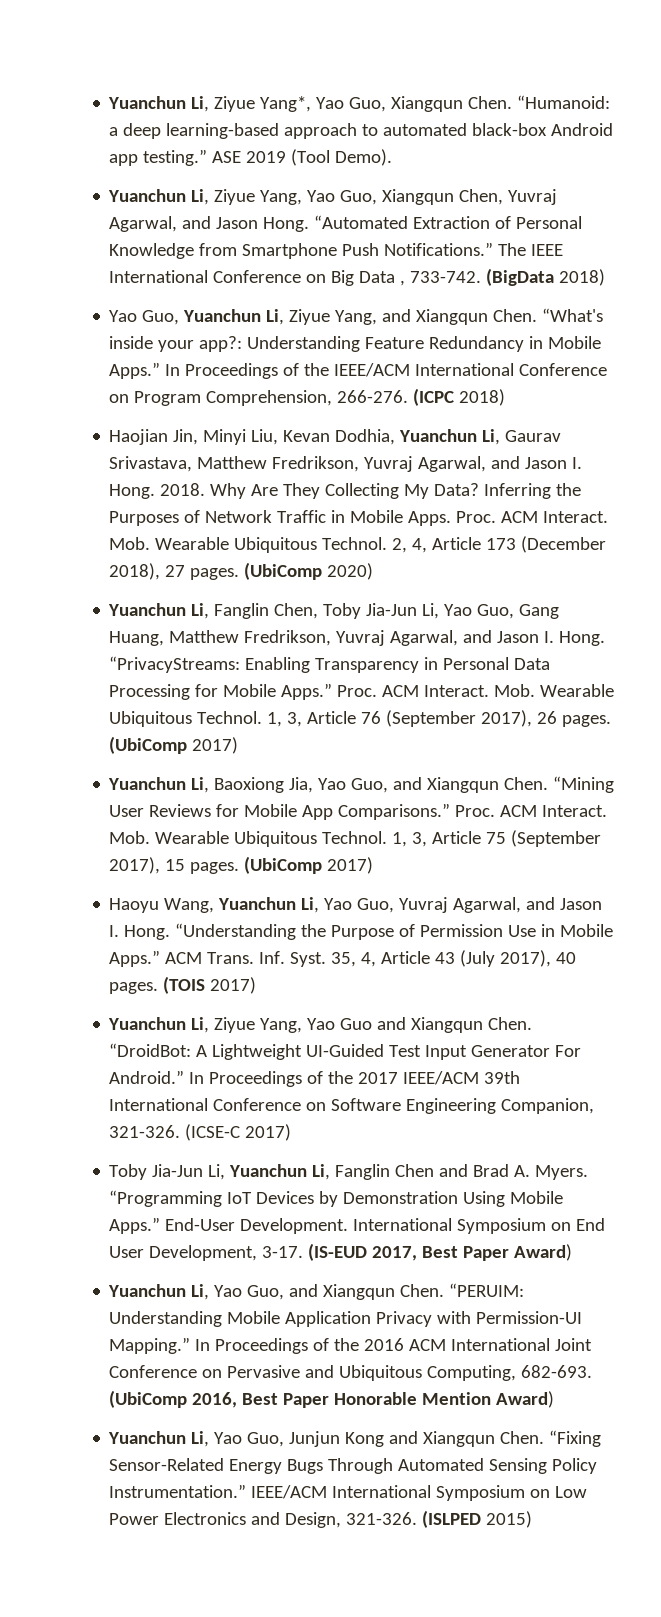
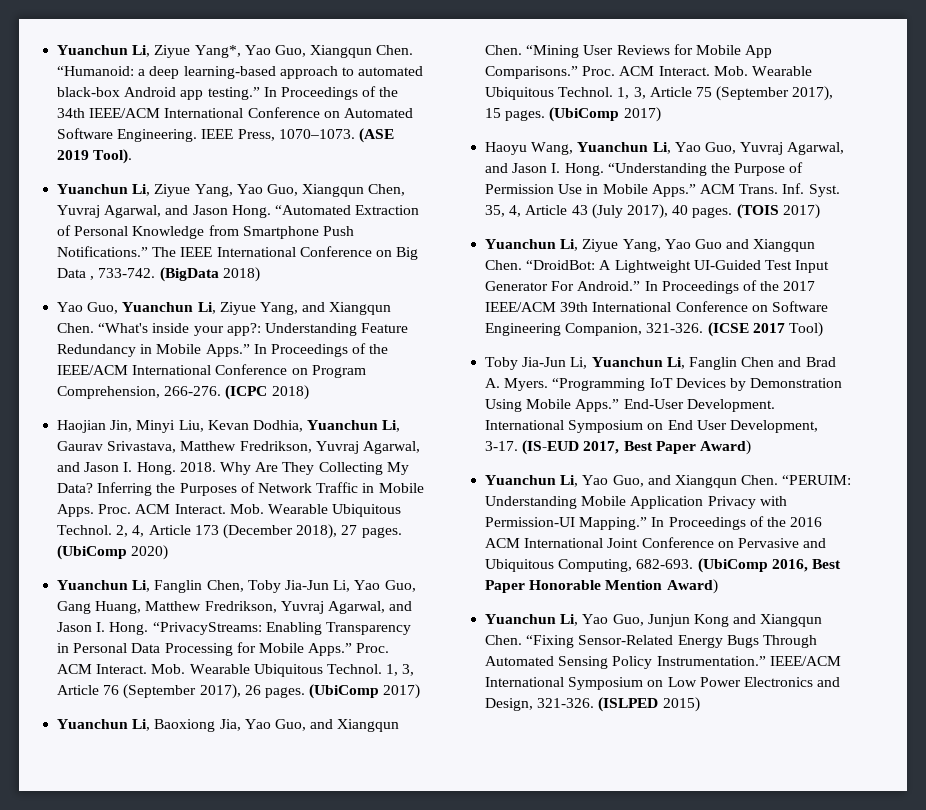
[212,149,393,166] ASE 2019 (Tool Demo). -> [263,86,399,100] [57,107,413,118] [57,128,394,143] [57,149,133,164] In Proceedings of the 34th IEEE/ACM International Conference on Automated Software Engineering. IEEE Press, 1070–1073. (ASE 2019 Tool).
[185,1124,292,1141] (ICSE-C 2017) -> [707,322,823,337] (ICSE 2017 Tool)

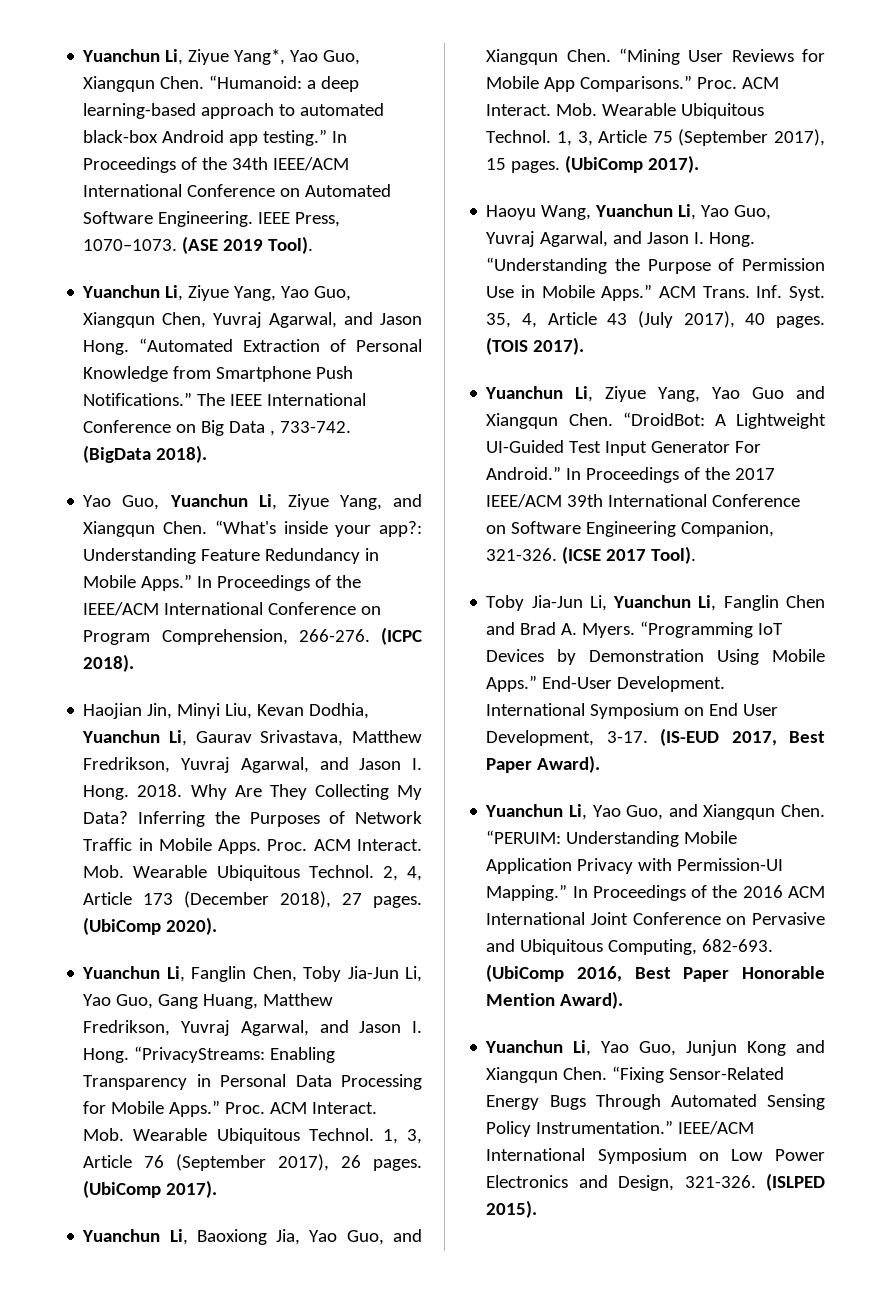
[222,267,260,282] 2018) -> [156,445,208,463] 2018).
[271,385,309,400] 2018) -> [83,654,135,672] 2018).
[131,545,169,560] 2020) -> [166,917,218,935] 2020).
[383,684,421,699] 2017) -> [166,1180,218,1198] 2017).
[623,107,661,122] 2017) -> [648,155,700,173] 2017).
[782,204,820,219] 2017) -> [533,337,585,355] 2017).
[788,322,823,337] Tool) -> [651,546,697,564] Tool).
[699,440,751,455] Award) -> [537,755,601,773] Award).
[666,579,718,594] Award) -> [560,991,624,1009] Award).
[662,697,700,712] 2015) -> [486,1200,538,1218] 2015).

